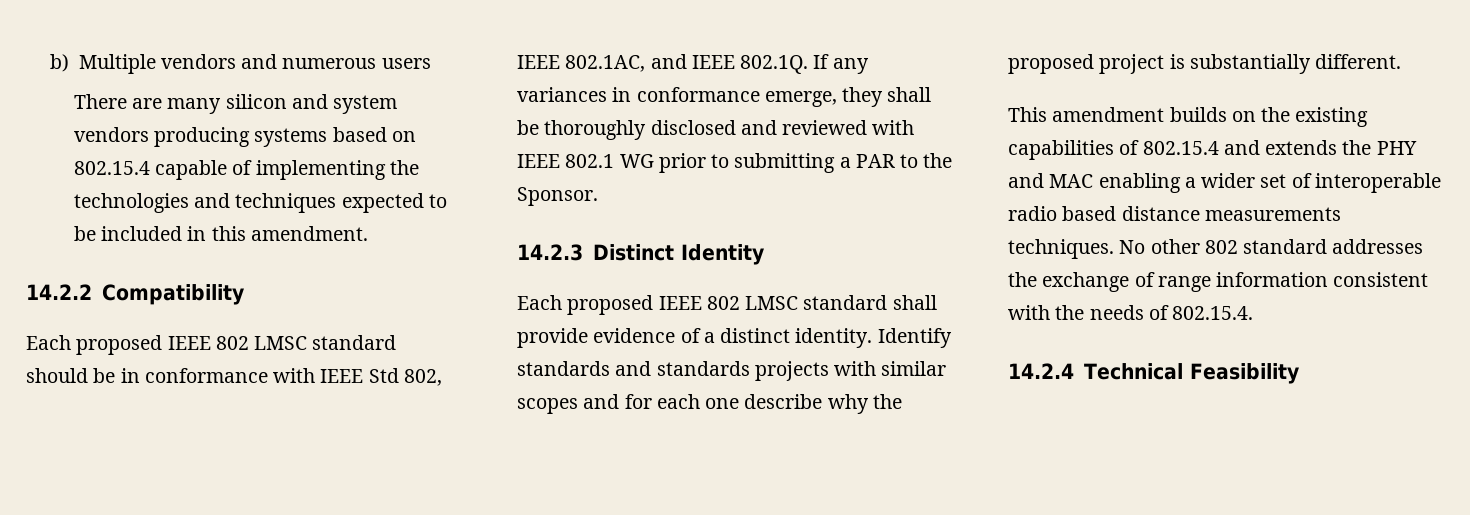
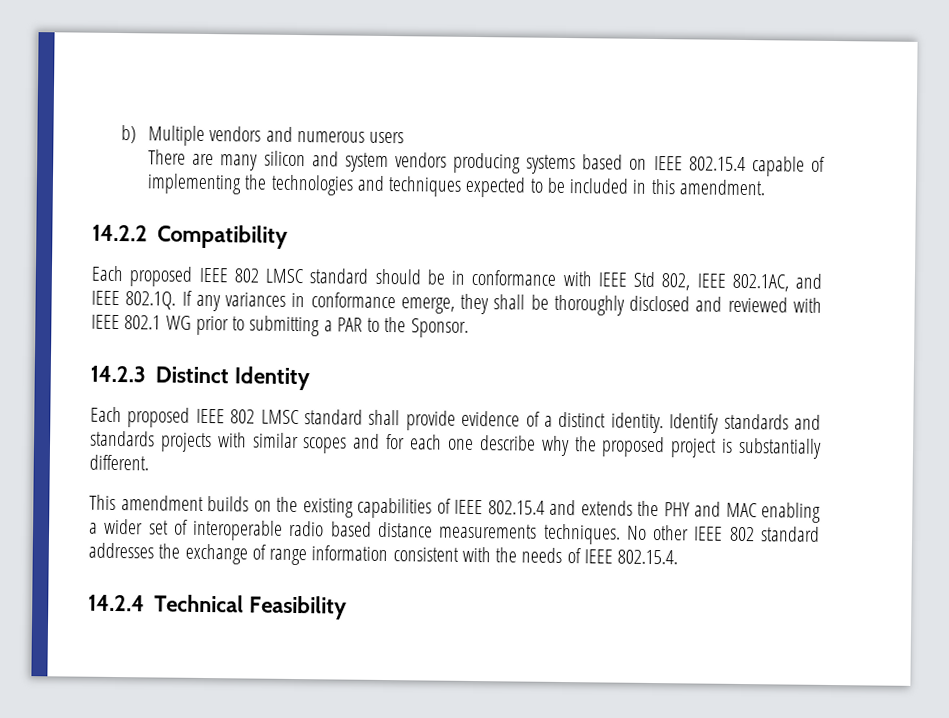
(416, 136) none -> [653,155,683,171] IEEE
(1140, 147) none -> [454,499,483,515] IEEE
(1200, 246) none -> [693,526,724,541] IEEE
(1169, 312) none -> [583,549,613,564] IEEE

